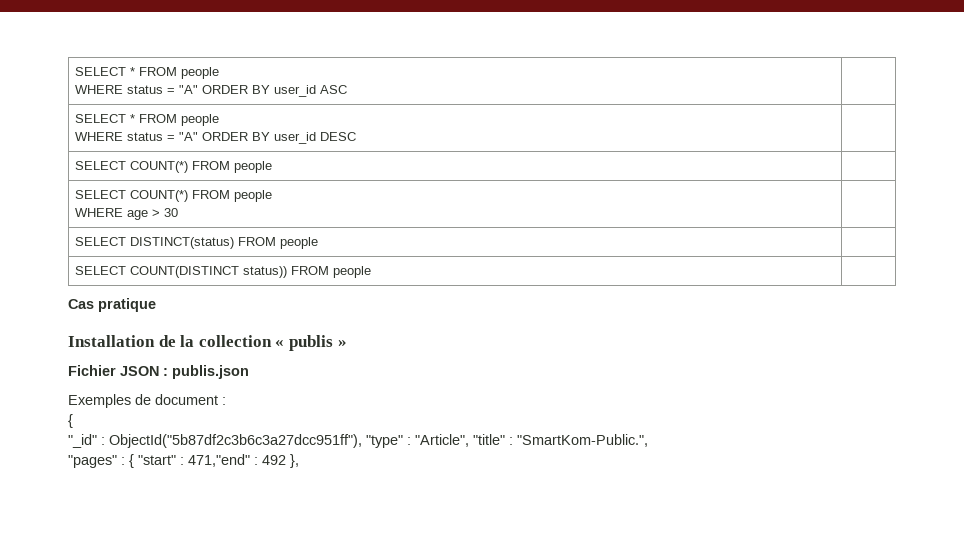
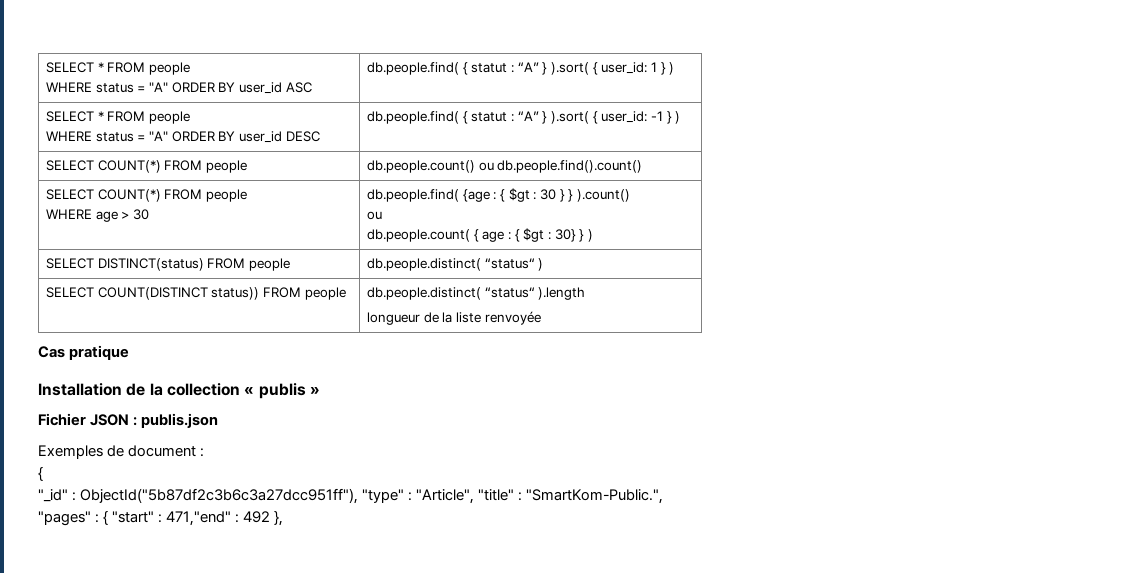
(348, 89) none -> [367,62,675,75] db.people.find( { statut : “A” } ).sort( { user_id: 1 } )
(357, 136) none -> [367,111,681,124] db.people.find( { statut : “A” } ).sort( { user_id: -1 } )
(273, 167) none -> [367,160,643,173] db.people.count() ou db.people.find().count()
(179, 212) none -> [367,188,630,202] [367,211,383,220] [367,228,593,242] db.people.find( {age : { $gt : 30 } } ).count() // ou // db.people.count( { age : { $gt : 30} } )
(319, 243) none -> [367,258,544,271] db.people.distinct( “status“ )
(372, 272) none -> [367,287,586,300] [367,311,541,325] db.people.distinct( “status“ ).length // longueur de la liste renvoyée

